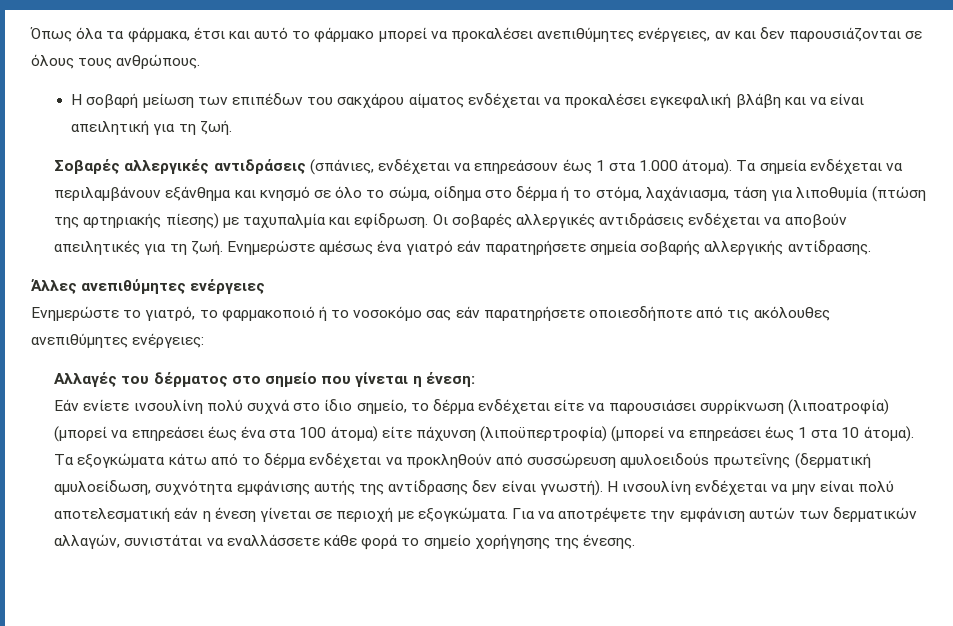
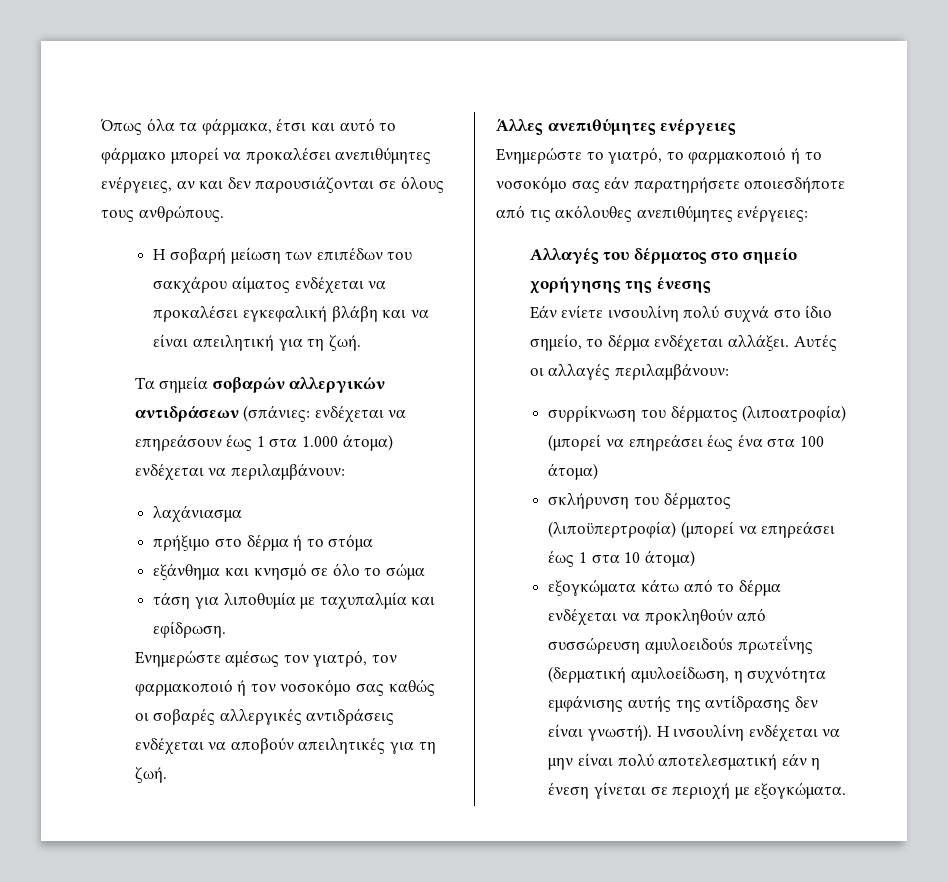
[54,159,374,175] Σοβαρές αλλεργικές αντιδράσεις (σπάνιες, -> [134,376,386,393] [134,405,311,422] Τα σημεία σοβαρών αλλεργικών αντιδράσεων (σπάνιες:
[682,159,904,175] [54,186,162,201] άτομα). Τα σημεία ενδέχεται να περιλαμβάνουν -> [342,434,393,451] [134,463,345,481] [153,505,243,523] [153,534,374,551] άτομα) ενδέχεται να περιλαμβάνουν: // λαχάνιασμα // πρήξιμο στο δέρμα ή το στόμα //
[388,186,926,202] [54,213,448,229] σώμα, οίδημα στο δέρμα ή το στόμα, λαχάνιασμα, τάση για λιποθυμία (πτώση της αρτηριακής πίεσης) με ταχυπαλμία και εφίδρωση. Οι -> [385,563,425,580] [153,592,436,610] [153,621,227,638] [134,650,397,667] [134,679,435,696] [134,712,149,721] σώμα // τάση για λιποθυμία με ταχυπαλμία και εφίδρωση. // Ενημερώστε αμέσως τον γιατρό, τον φαρμακοποιό ή τον νοσοκόμο σας καθώς οι
[226,240,871,255] Ενημερώστε αμέσως ένα γιατρό εάν παρατηρήσετε σημεία σοβαρής αλλεργικής αντίδρασης. -> (167, 775) none
[321,372,475,387] που γίνεται η ένεση: -> [529,277,711,294] χορήγησης της ένεσης
[554,399,784,414] είτε να παρουσιάσει συρρίκνωση -> [727,334,837,351] [529,363,729,380] [548,405,738,422] αλλάξει. Αυτές οι αλλαγές περιλαμβάνουν: // συρρίκνωση του δέρματος
[381,426,476,441] είτε πάχυνση -> [548,492,731,509] // σκλήρυνση του δέρματος
[863,426,914,442] [54,454,75,465] άτομα). Τα -> [644,550,695,567] άτομα) //
(152, 487) none -> [733,671,743,683] η
[511,507,918,523] [54,534,636,550] Για να αποτρέψετε την εμφάνιση αυτών των δερματικών αλλαγών, συνιστάται να εναλλάσσετε κάθε φορά το σημείο χορήγησης της ένεσης. -> (847, 790) none

